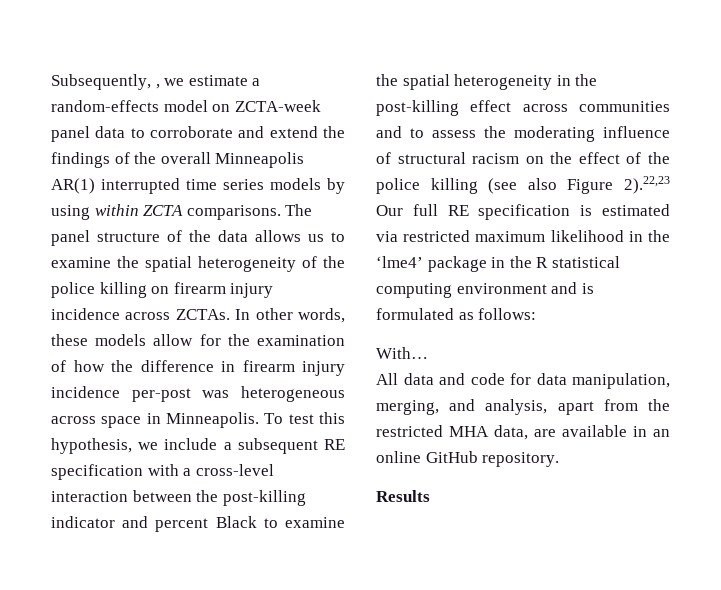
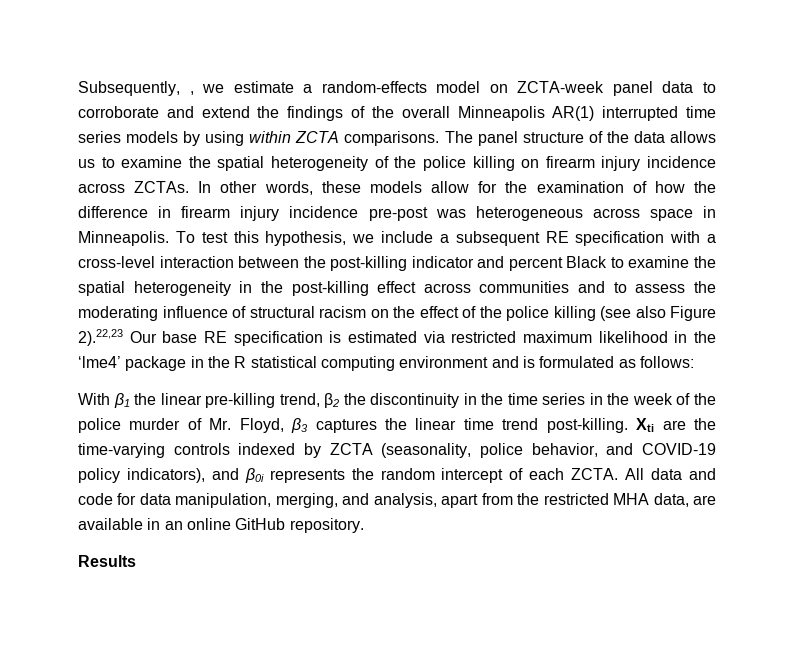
[131,388,191,402] per-post -> [368,207,428,221] pre-post
[412,204,438,216] full -> [162,331,198,343] base
[376,347,428,359] With… // -> [78,393,717,408] [78,418,717,433] [78,443,716,458] [78,468,619,483] With β1 the linear pre-killing trend, β2 the discontinuity in the time series in the week of the police murder of Mr. Floyd, β3 captures the linear time trend post-killing. Xti are the time-varying controls indexed by ZCTA (seasonality, police behavior, and COVID-19 policy indicators), and β0i represents the random intercept of each ZCTA.

